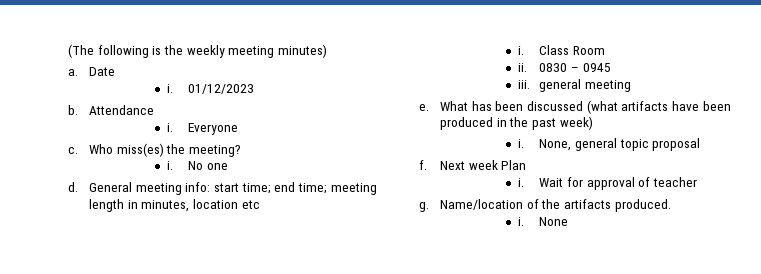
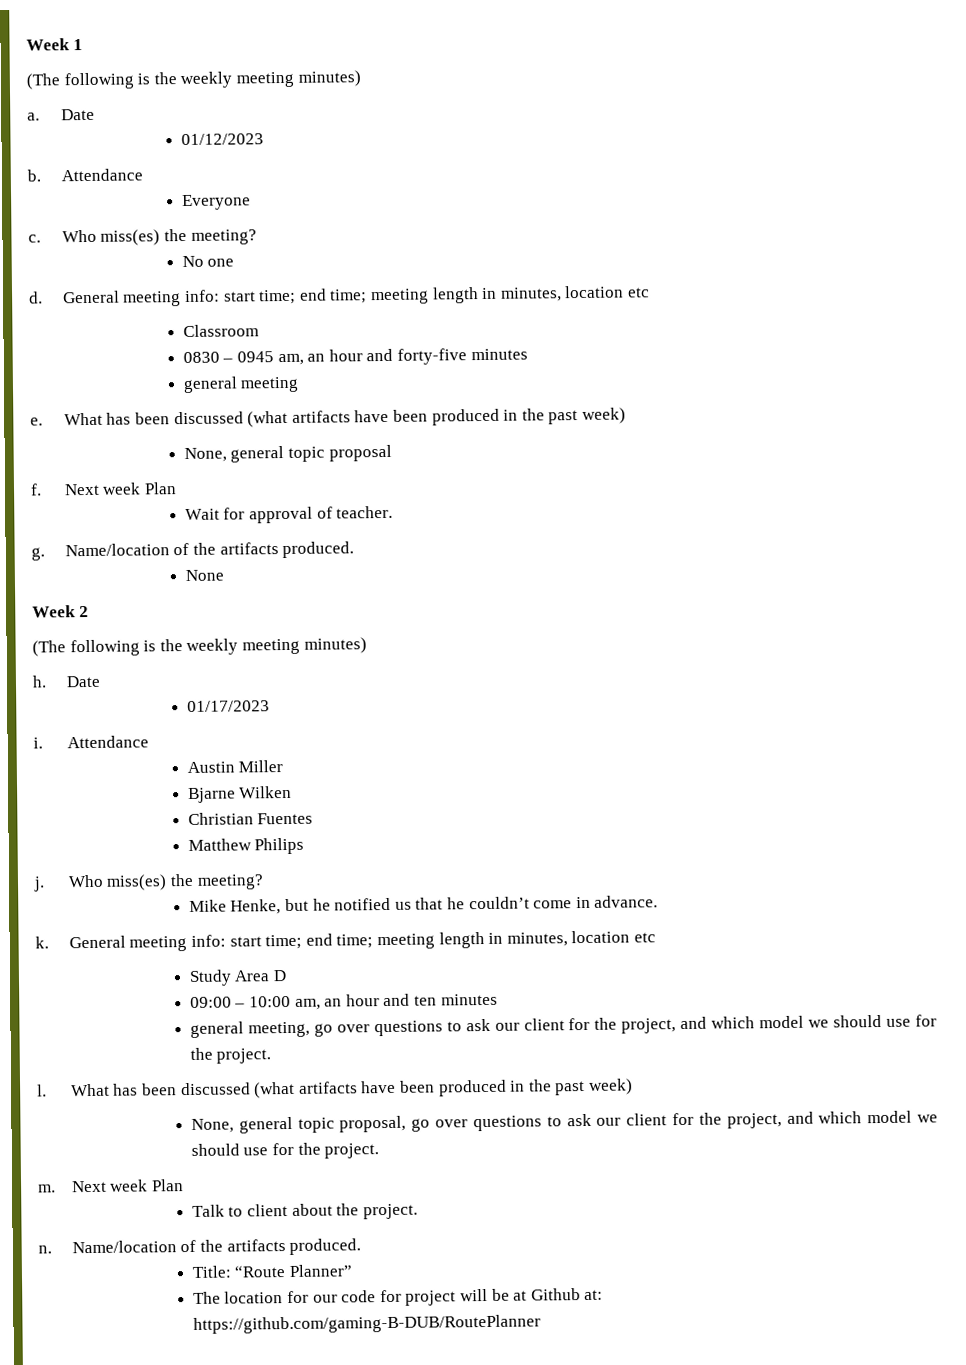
(68, 51) none -> [26,38,83,51] Week 1 //
[167,84,174,93] i. -> (95, 114) none
[167,123,174,132] i. -> (143, 175) none
[167,161,174,170] i. -> (257, 237) none
[518,45,606,55] [518,63,528,72] i. Class Room // ii. -> [182,324,259,338] Classroom //
[518,80,531,89] // iii. -> [277,348,528,366] am, an hour and forty-five minutes //
[518,139,525,148] i. -> (626, 415) none
[518,178,525,187] i. -> (177, 488) none
[653,177,698,187] teacher -> [336,505,394,519] teacher.
[518,217,569,226] i. None -> [184,569,224,582] [32,605,89,618] [32,637,367,657] [32,675,101,688] [186,700,270,713] [33,735,149,749] [186,760,284,774] [187,785,293,804] [187,812,314,825] [187,837,305,855] [33,873,264,892] [188,895,659,915] [35,930,656,952] [188,969,288,986] [189,993,498,1010] [189,1014,937,1038] [189,1047,272,1064] [37,1078,633,1099] [190,1110,938,1134] [190,1142,380,1159] [38,1179,184,1193] [191,1203,418,1220] [38,1238,362,1255] [191,1264,354,1278] [192,1288,604,1306] [192,1314,541,1334] None // Week 2 // (The following is the weekly meeting minutes) // h. Date // 01/17/2023 // i. Attendance // Austin Miller // Bjarne Wilken // Christian Fuentes // Matthew Philips // j. Who miss(es) the meeting? // Mike Henke, but he notified us that he couldn’t come in advance. // k. General meeting info: start time; end time; meeting length in minutes, location etc // Study Area D // 09:00 – 10:00 am, an hour and ten minutes // general meeting, go over questions to ask our client for the project, and which model we should use for the project. // l. What has been discussed (what artifacts have been produced in the past week) // None, general topic proposal, go over questions to ask our client for the project, and which model we should use for the project. // m. Next week Plan // Talk to client about the project. // n. Name/location of the artifacts produced. // Title: “Route Planner” // The location for our code for project will be at Github at: https://github.com/gaming-B-DUB/RoutePlanner

